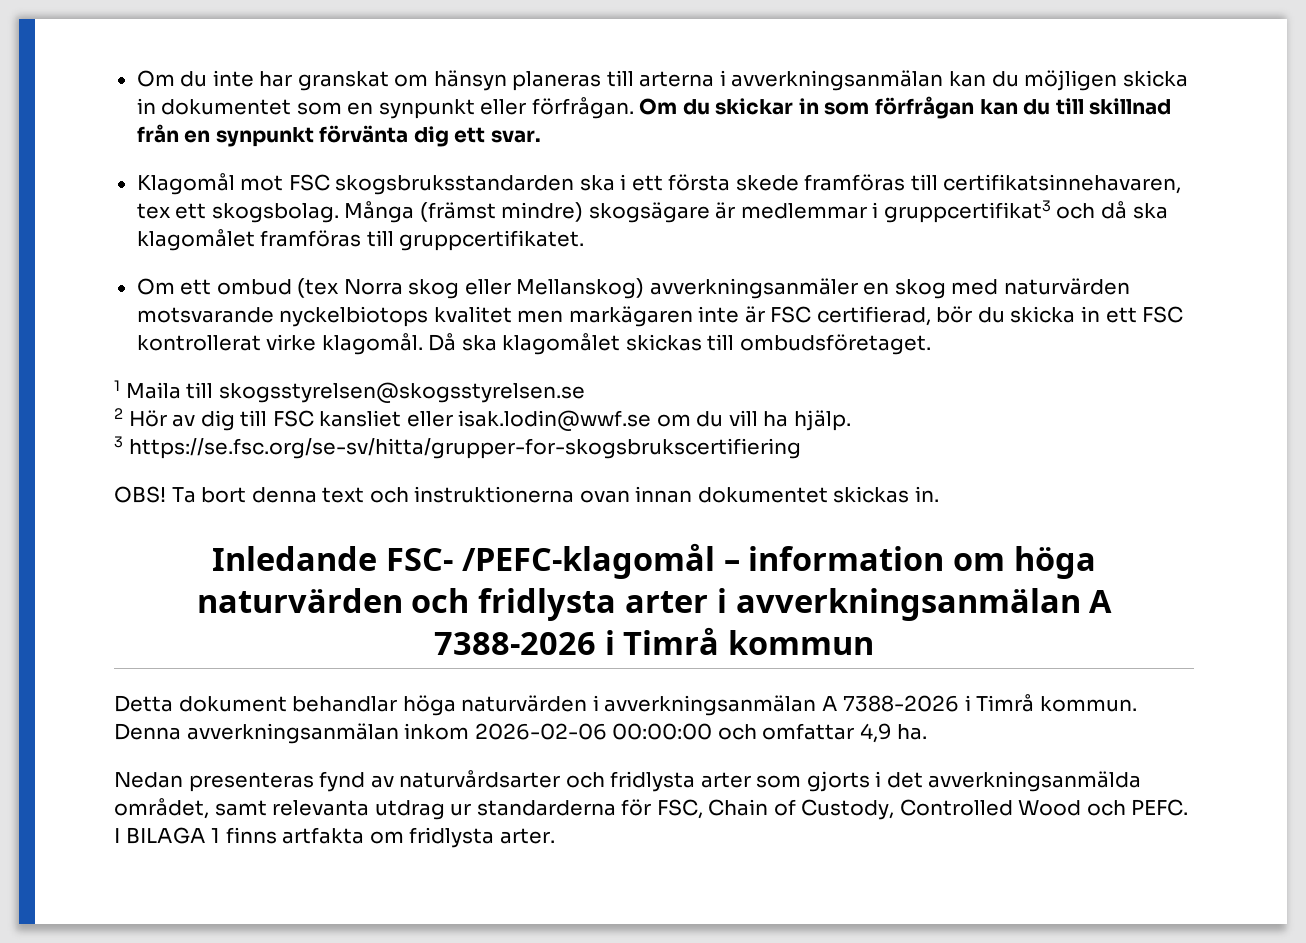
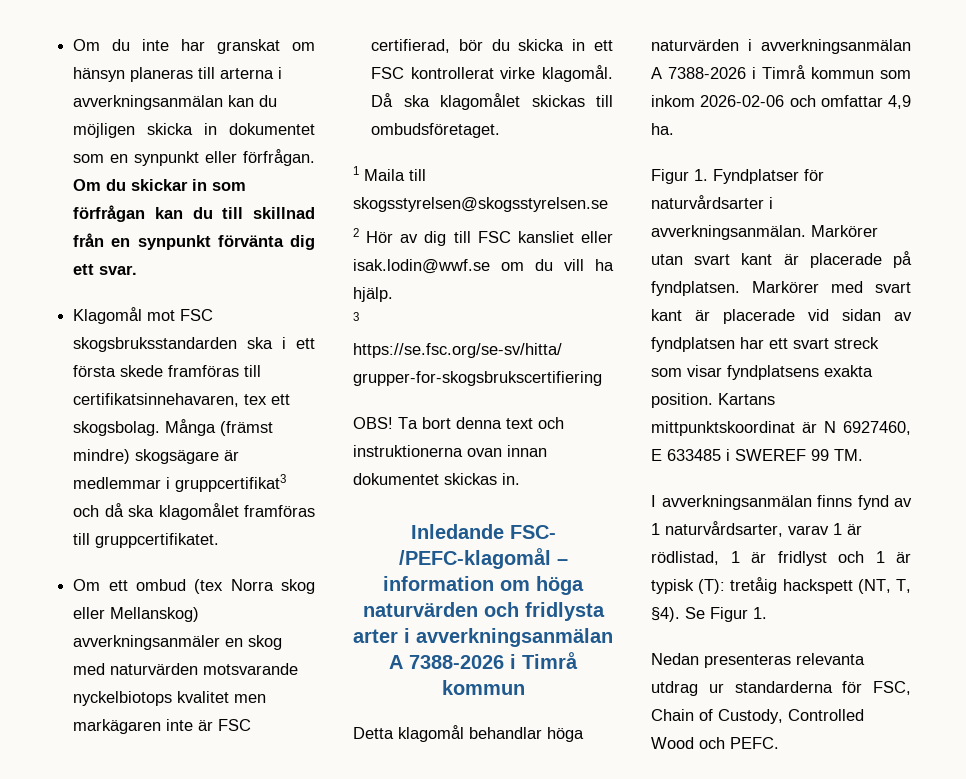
[178,696,287,712] dokument -> [398,725,464,742] klagomål
[1039,696,1137,712] [114,723,399,744] kommun. Denna avverkningsanmälan -> [811,67,911,79] kommun som
[612,723,713,740] 00:00:00 -> (785, 101) none
[114,770,1142,792] [114,798,267,819] Nedan presenteras fynd av naturvårdsarter och fridlysta arter som gjorts i det avverkningsanmälda området, samt -> [651,169,824,184] [651,195,773,209] [651,225,878,240] [651,251,912,268] [651,281,911,296] [651,309,912,324] [651,337,879,352] [651,365,873,380] [651,393,775,408] [651,421,911,436] [651,449,863,461] [651,495,912,510] [651,521,862,537] [651,551,911,566] [651,577,911,594] [651,607,767,622] [651,653,791,668] Figur 1. Fyndplatser för naturvårdsarter i avverkningsanmälan. Markörer utan svart kant är placerade på fyndplatsen. Markörer med svart kant är placerade vid sidan av fyndplatsen har ett svart streck som visar fyndplatsens exakta position. Kartans mittpunktskoordinat är N 6927460, E 633485 i SWEREF 99 TM. // I avverkningsanmälan finns fynd av 1 naturvårdsarter, varav 1 är rödlistad, 1 är fridlyst och 1 är typisk (T): tretåig hackspett (NT, T, §4). Se Figur 1. // Nedan presenteras
[114,827,555,848] I BILAGA 1 finns artfakta om fridlysta arter. -> (779, 743) none

